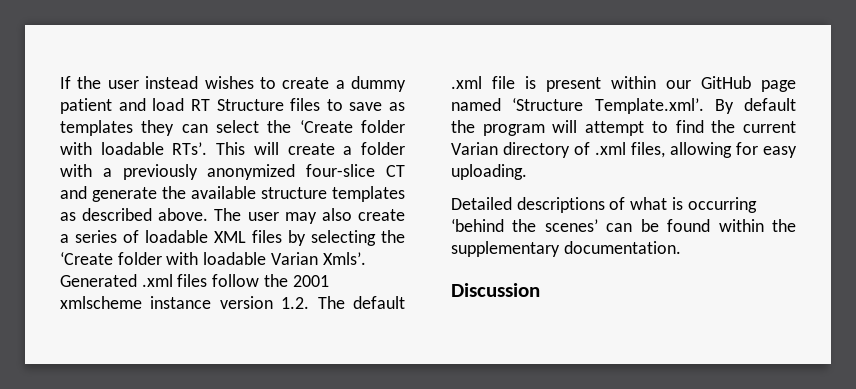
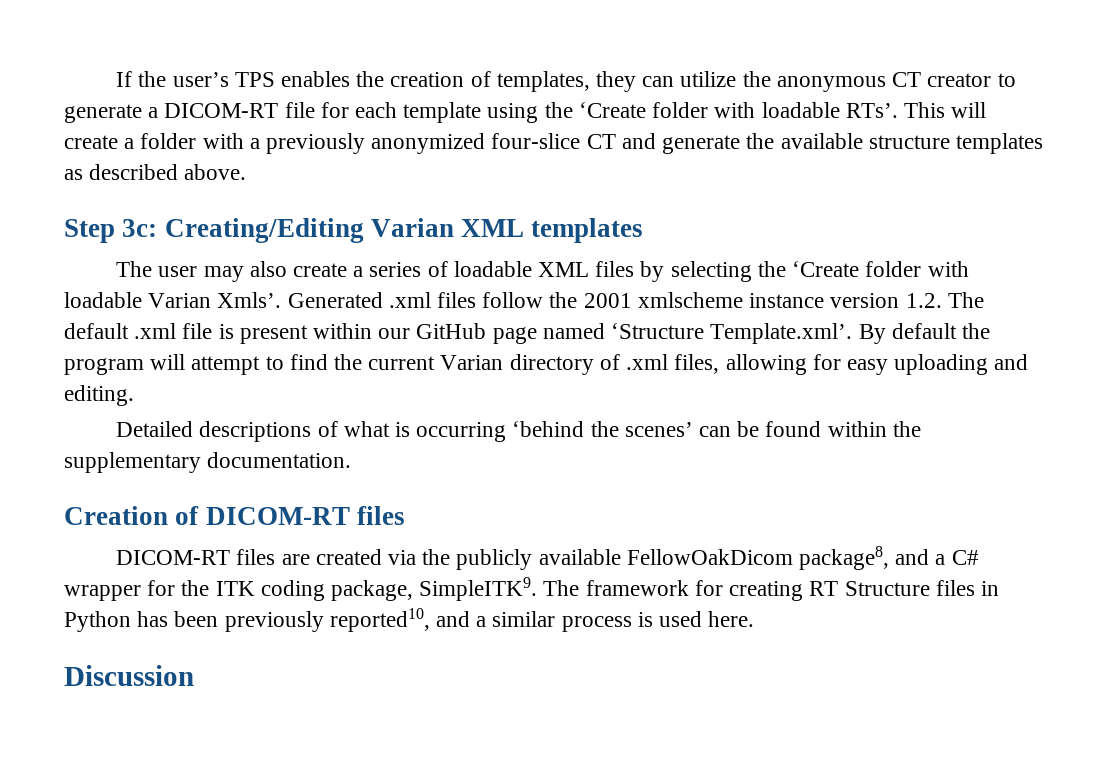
[107,76,406,92] [60,98,405,114] [60,120,259,136] user instead wishes to create a dummy patient and load RT Structure files to save as templates they can select -> [172,71,1016,92] [64,102,539,123] user’s TPS enables the creation of templates, they can utilize the anonymous CT creator to generate a DICOM-RT file for each template using
(209, 214) none -> [64,218,644,243] // Step 3c: Creating/Editing Varian XML templates //
[451,164,527,180] uploading. -> [894,354,1029,375] [64,385,134,406] uploading and editing.
(681, 247) none -> [64,506,405,525] [116,546,979,570] [64,577,999,601] [64,608,755,632] // Creation of DICOM-RT files // DICOM-RT files are created via the publicly available FellowOakDicom package8, and a C# wrapper for the ITK coding package, SimpleITK9. The framework for creating RT Structure files in Python has been previously reported10, and a similar process is used here.

